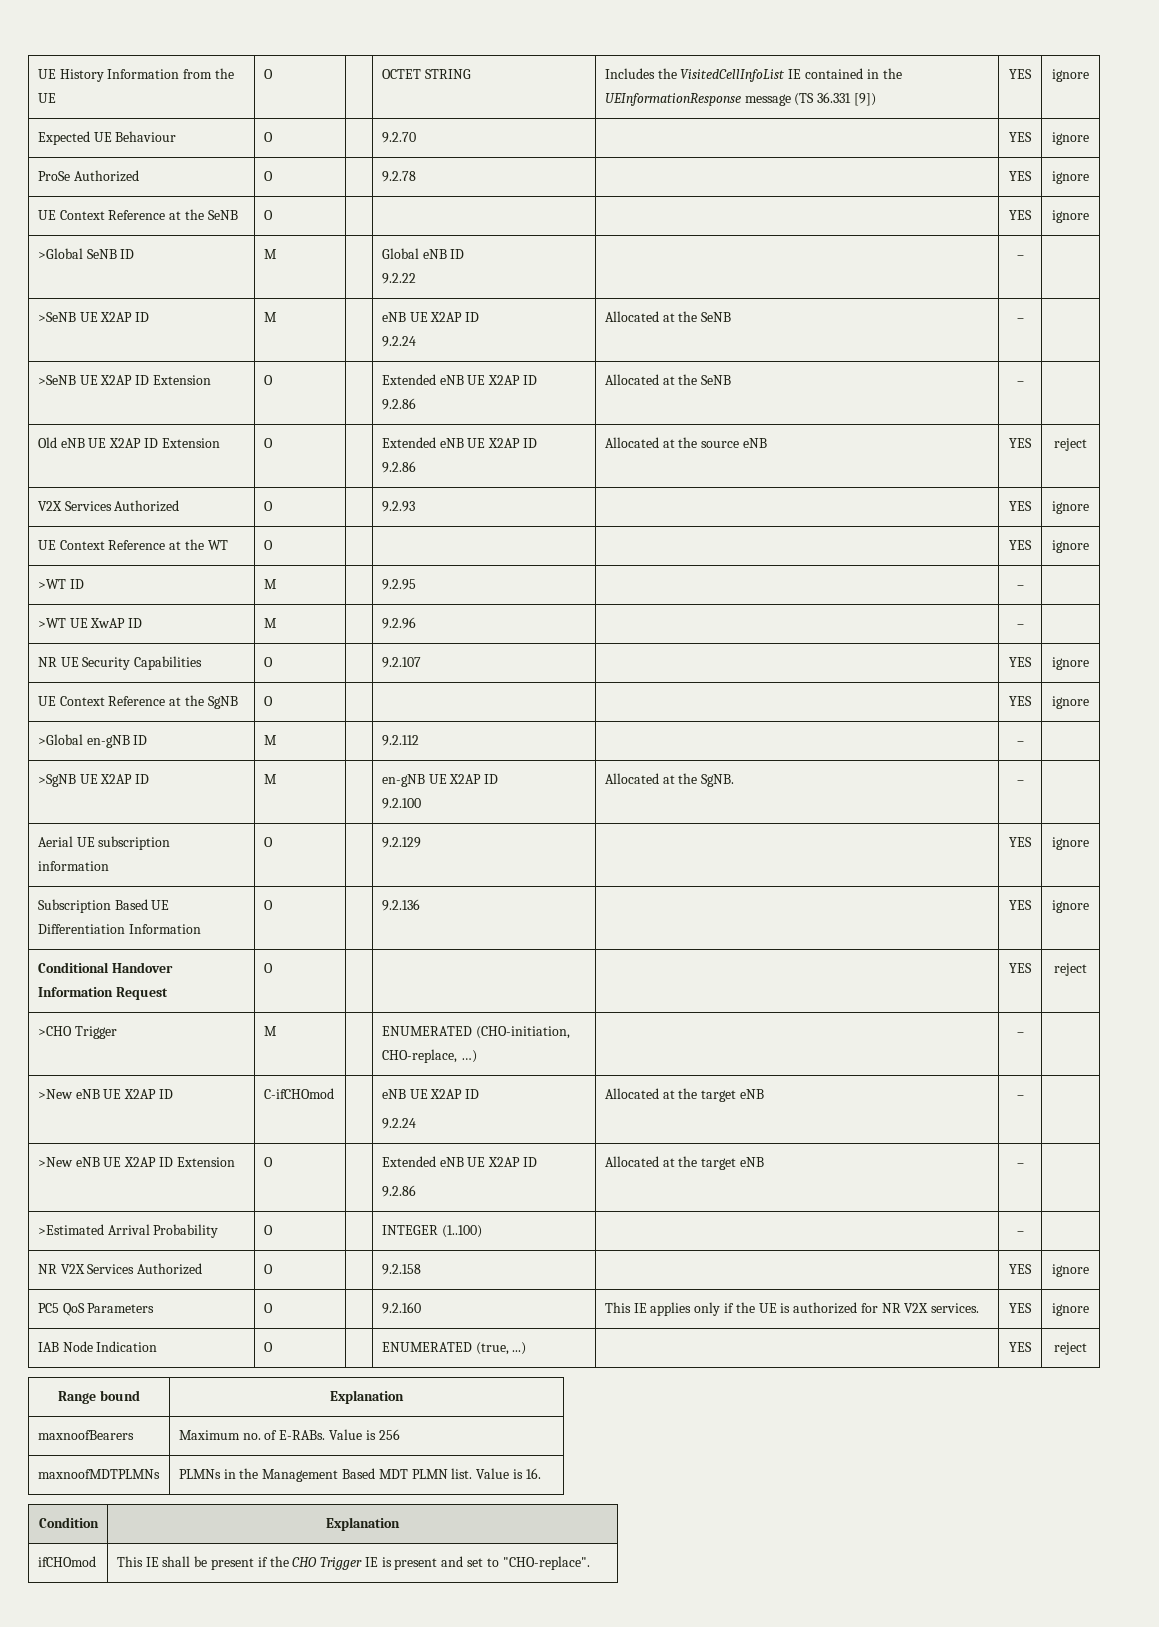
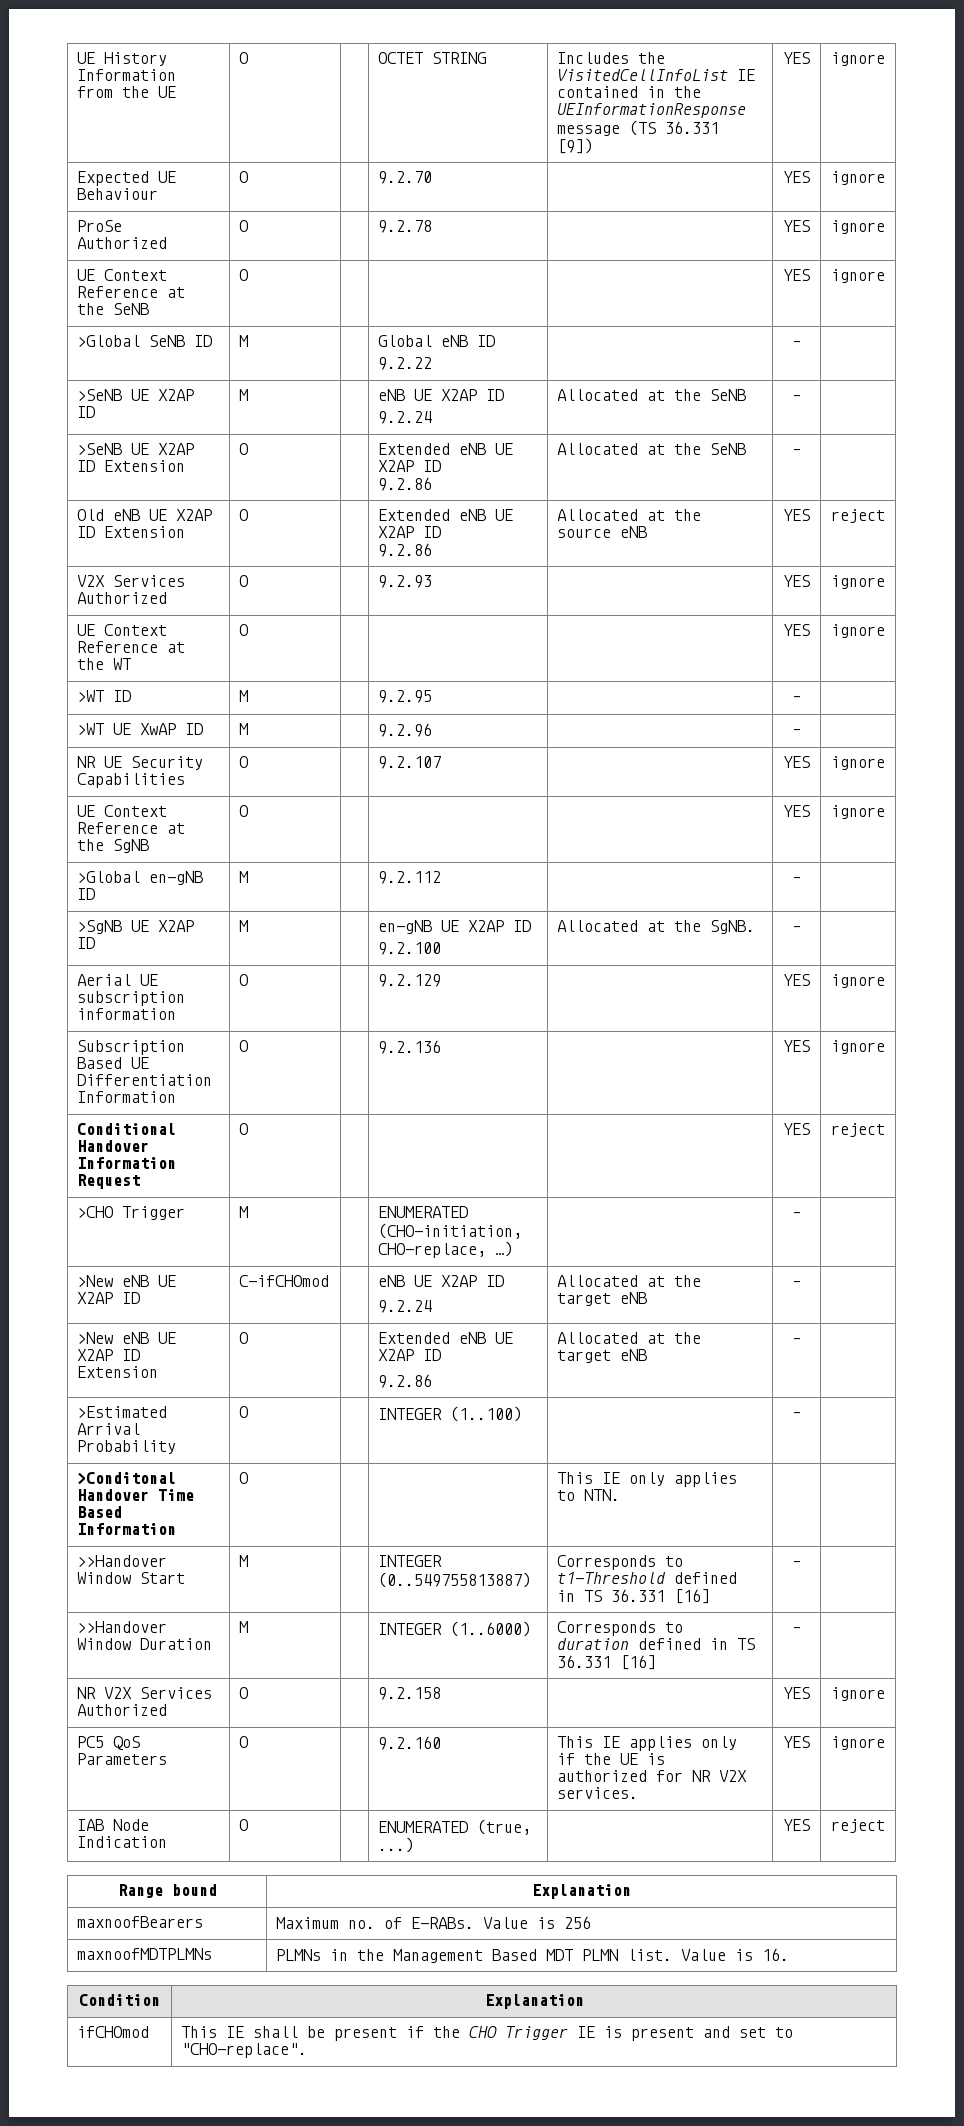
(1024, 1233) none -> [77,1472,177,1485] [77,1489,195,1501] [77,1506,123,1518] [77,1523,177,1535] [239,1472,249,1484] [557,1472,738,1487] [557,1489,621,1501] [77,1555,168,1567] [77,1572,186,1584] [239,1555,249,1567] [378,1555,443,1567] [378,1572,532,1588] [557,1555,684,1570] [557,1572,738,1584] [557,1589,711,1604] [792,1561,801,1567] [77,1621,168,1633] [77,1638,213,1650] [239,1621,249,1633] [378,1621,532,1637] [557,1621,684,1636] [557,1638,756,1650] [557,1655,657,1670] [792,1627,801,1633] // >Conditonal Handover Time Based Information | O | | | This IE only applies to NTN. | | // >>Handover Window Start | M | | INTEGER (0..549755813887) | Corresponds to t1-Threshold defined in TS 36.331 [16] | – | // >>Handover Window Duration | M | | INTEGER (1..6000) | Corresponds to duration defined in TS 36.331 [16] | – |

